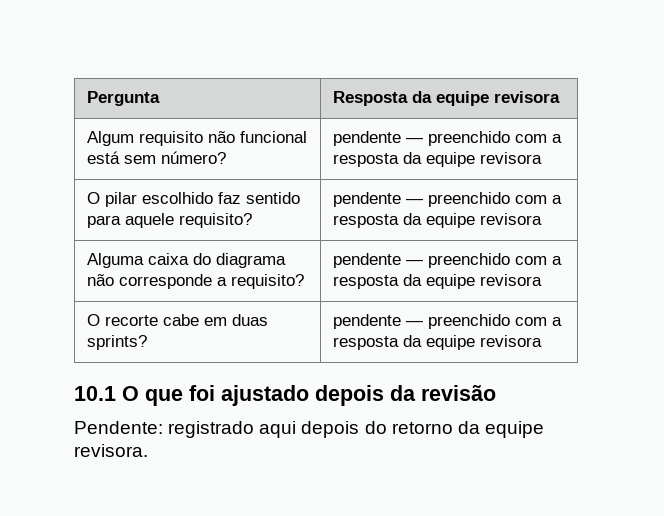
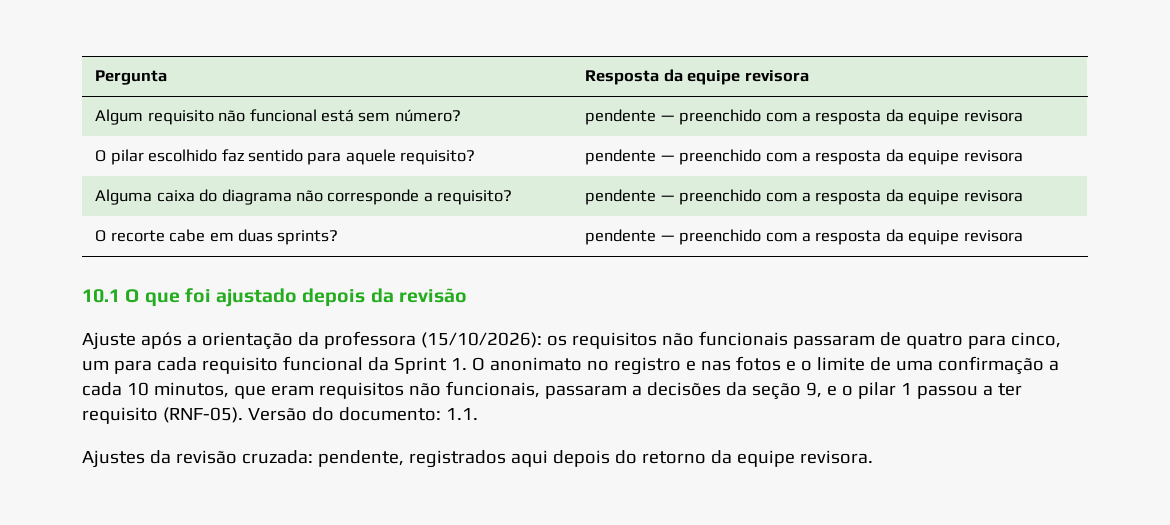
[74,421,255,438] Pendente: registrado -> [82,331,1061,350] [82,356,1059,375] [82,381,1022,400] [82,407,478,424] [82,450,506,468] Ajuste após a orientação da professora (15/10/2026): os requisitos não funcionais passaram de quatro para cinco, um para cada requisito funcional da Sprint 1. O anonimato no registro e nas fotos e o limite de uma confirmação a cada 10 minutos, que eram requisitos não funcionais, passaram a decisões da seção 9, e o pilar 1 passou a ter requisito (RNF-05). Versão do documento: 1.1. // Ajustes da revisão cruzada: pendente, registrados

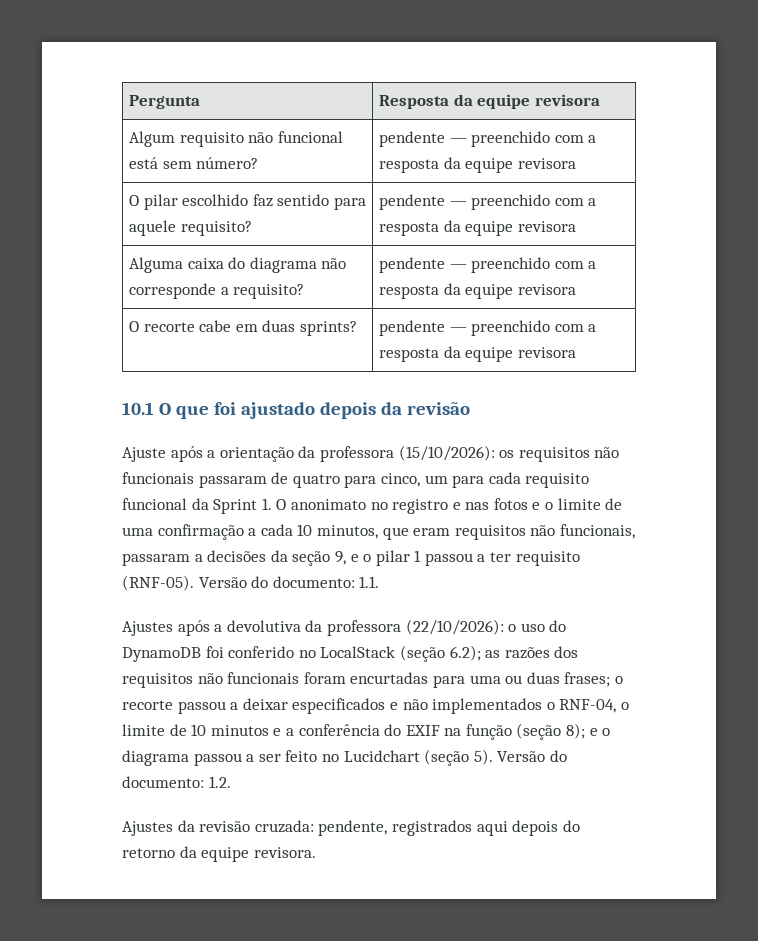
(478, 414) none -> [122,619,567,636] [122,645,579,662] [122,672,623,688] [122,698,629,714] [122,723,611,740] [122,749,567,766] [122,776,231,788] // Ajustes após a devolutiva da professora (22/10/2026): o uso do DynamoDB foi conferido no LocalStack (seção 6.2); as razões dos requisitos não funcionais foram encurtadas para uma ou duas frases; o recorte passou a deixar especificados e não implementados o RNF-04, o limite de 10 minutos e a conferência do EXIF na função (seção 8); e o diagrama passou a ser feito no Lucidchart (seção 5). Versão do documento: 1.2.

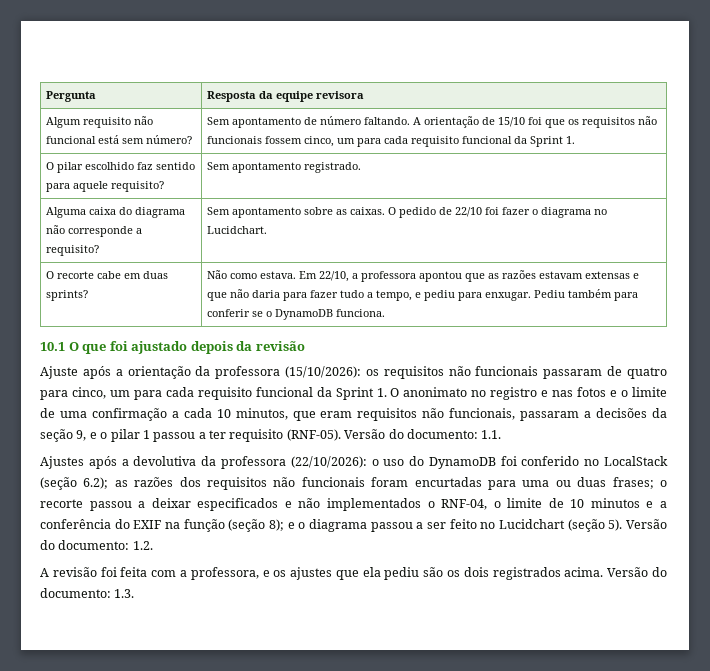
[379,131,597,147] [379,157,576,173] pendente — preenchido com a resposta da equipe revisora -> [207,116,658,128] [207,136,576,147] Sem apontamento de número faltando. A orientação de 15/10 foi que os requisitos não funcionais fossem cinco, um para cada requisito funcional da Sprint 1.
[379,194,597,210] [379,220,576,236] pendente — preenchido com a resposta da equipe revisora -> [207,162,362,173] Sem apontamento registrado.
[379,257,597,273] [379,283,576,299] pendente — preenchido com a resposta da equipe revisora -> [207,207,608,218] [207,226,268,234] Sem apontamento sobre as caixas. O pedido de 22/10 foi fazer o diagrama no Lucidchart.
[379,320,597,336] [379,346,576,362] pendente — preenchido com a resposta da equipe revisora -> [207,270,640,282] [207,289,639,301] [207,309,386,320] Não como estava. Em 22/10, a professora apontou que as razões estavam extensas e que não daria para fazer tudo a tempo, e pediu para enxugar. Pediu também para conferir se o DynamoDB funciona.
[122,820,580,836] [122,846,316,862] Ajustes da revisão cruzada: pendente, registrados aqui depois do retorno da equipe revisora. -> [40,567,667,580] [40,588,135,598] A revisão foi feita com a professora, e os ajustes que ela pediu são os dois registrados acima. Versão do documento: 1.3.

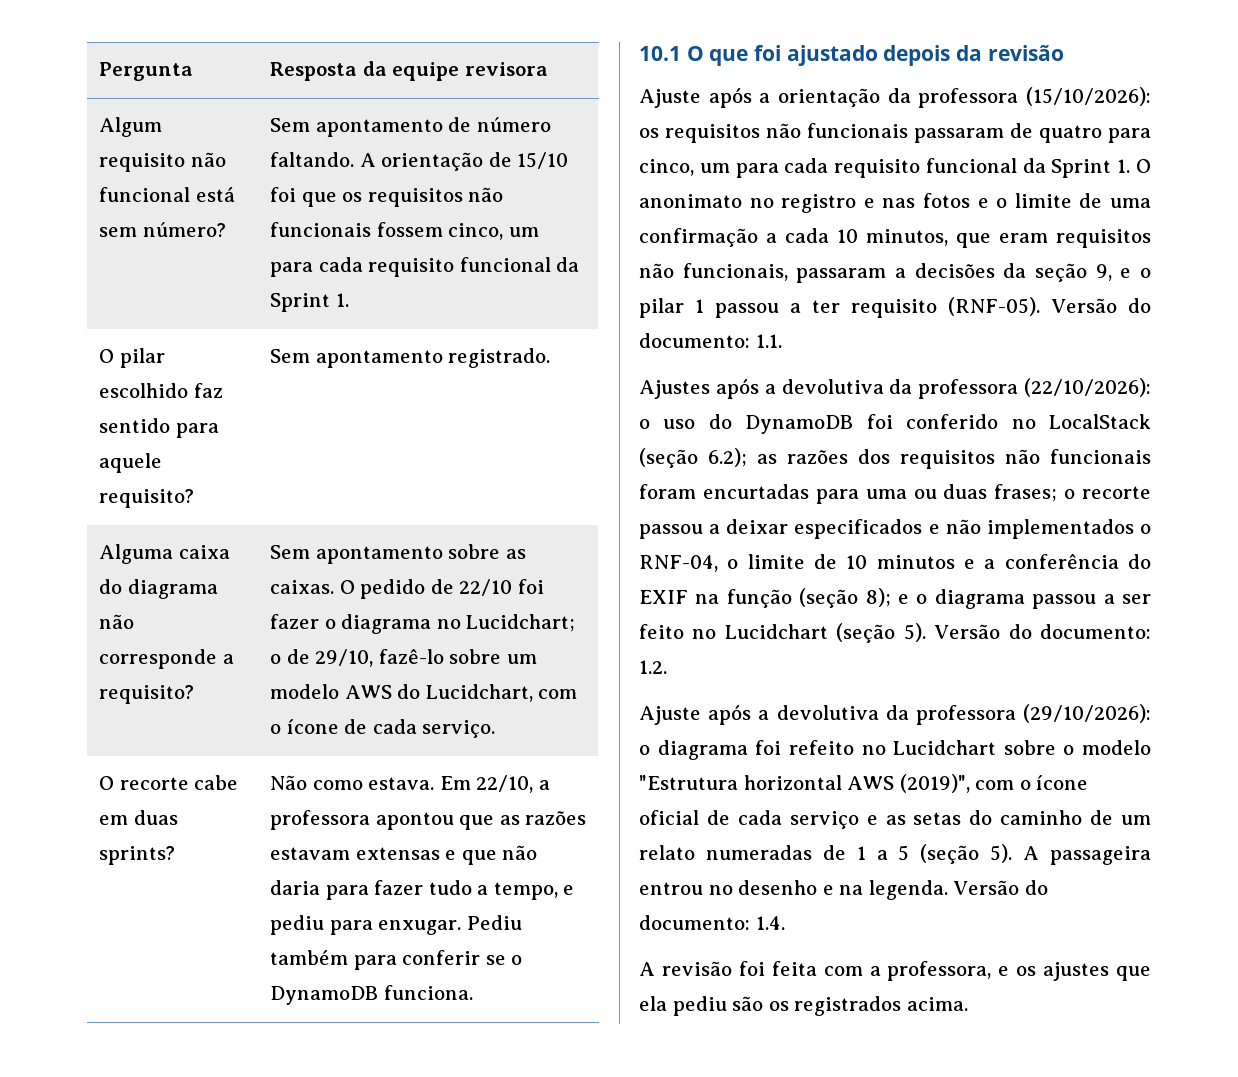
[207,226,268,234] Lucidchart. -> [466,614,576,632] [270,649,537,667] [270,684,578,702] [270,719,496,738] Lucidchart; o de 29/10, fazê-lo sobre um modelo AWS do Lucidchart, com o ícone de cada serviço.
(153, 545) none -> [639,704,1151,725] [639,740,1151,760] [639,774,1089,793] [639,810,1151,829] [639,844,1151,865] [639,880,1048,900] [639,915,785,930] // Ajuste após a devolutiva da professora (29/10/2026): o diagrama foi refeito no Lucidchart sobre o modelo "Estrutura horizontal AWS (2019)", com o ícone oficial de cada serviço e as setas do caminho de um relato numeradas de 1 a 5 (seção 5). A passageira entrou no desenho e na legenda. Versão do documento: 1.4.
[463,567,489,577] dois -> (789, 1006) none
[607,567,667,577] [40,588,135,598] Versão do documento: 1.3. -> (968, 1004) none

